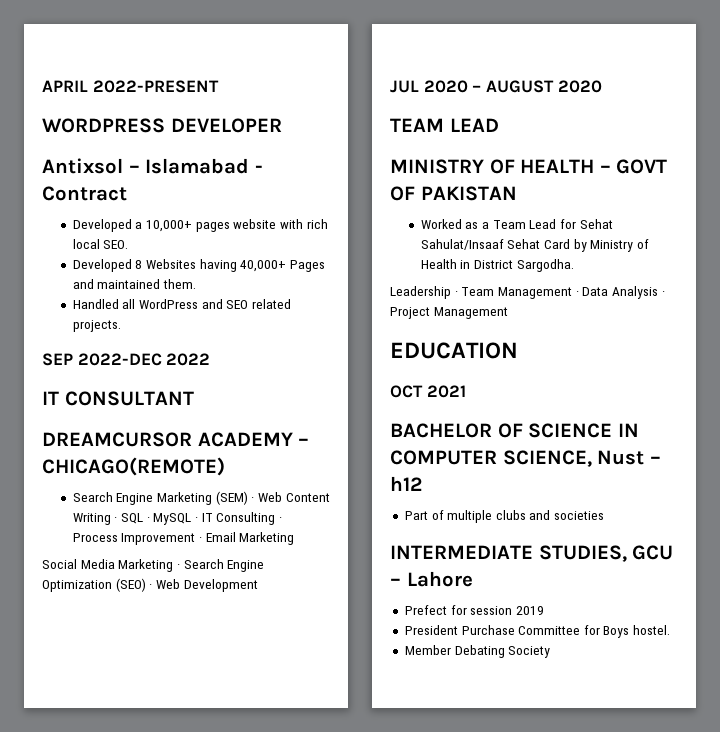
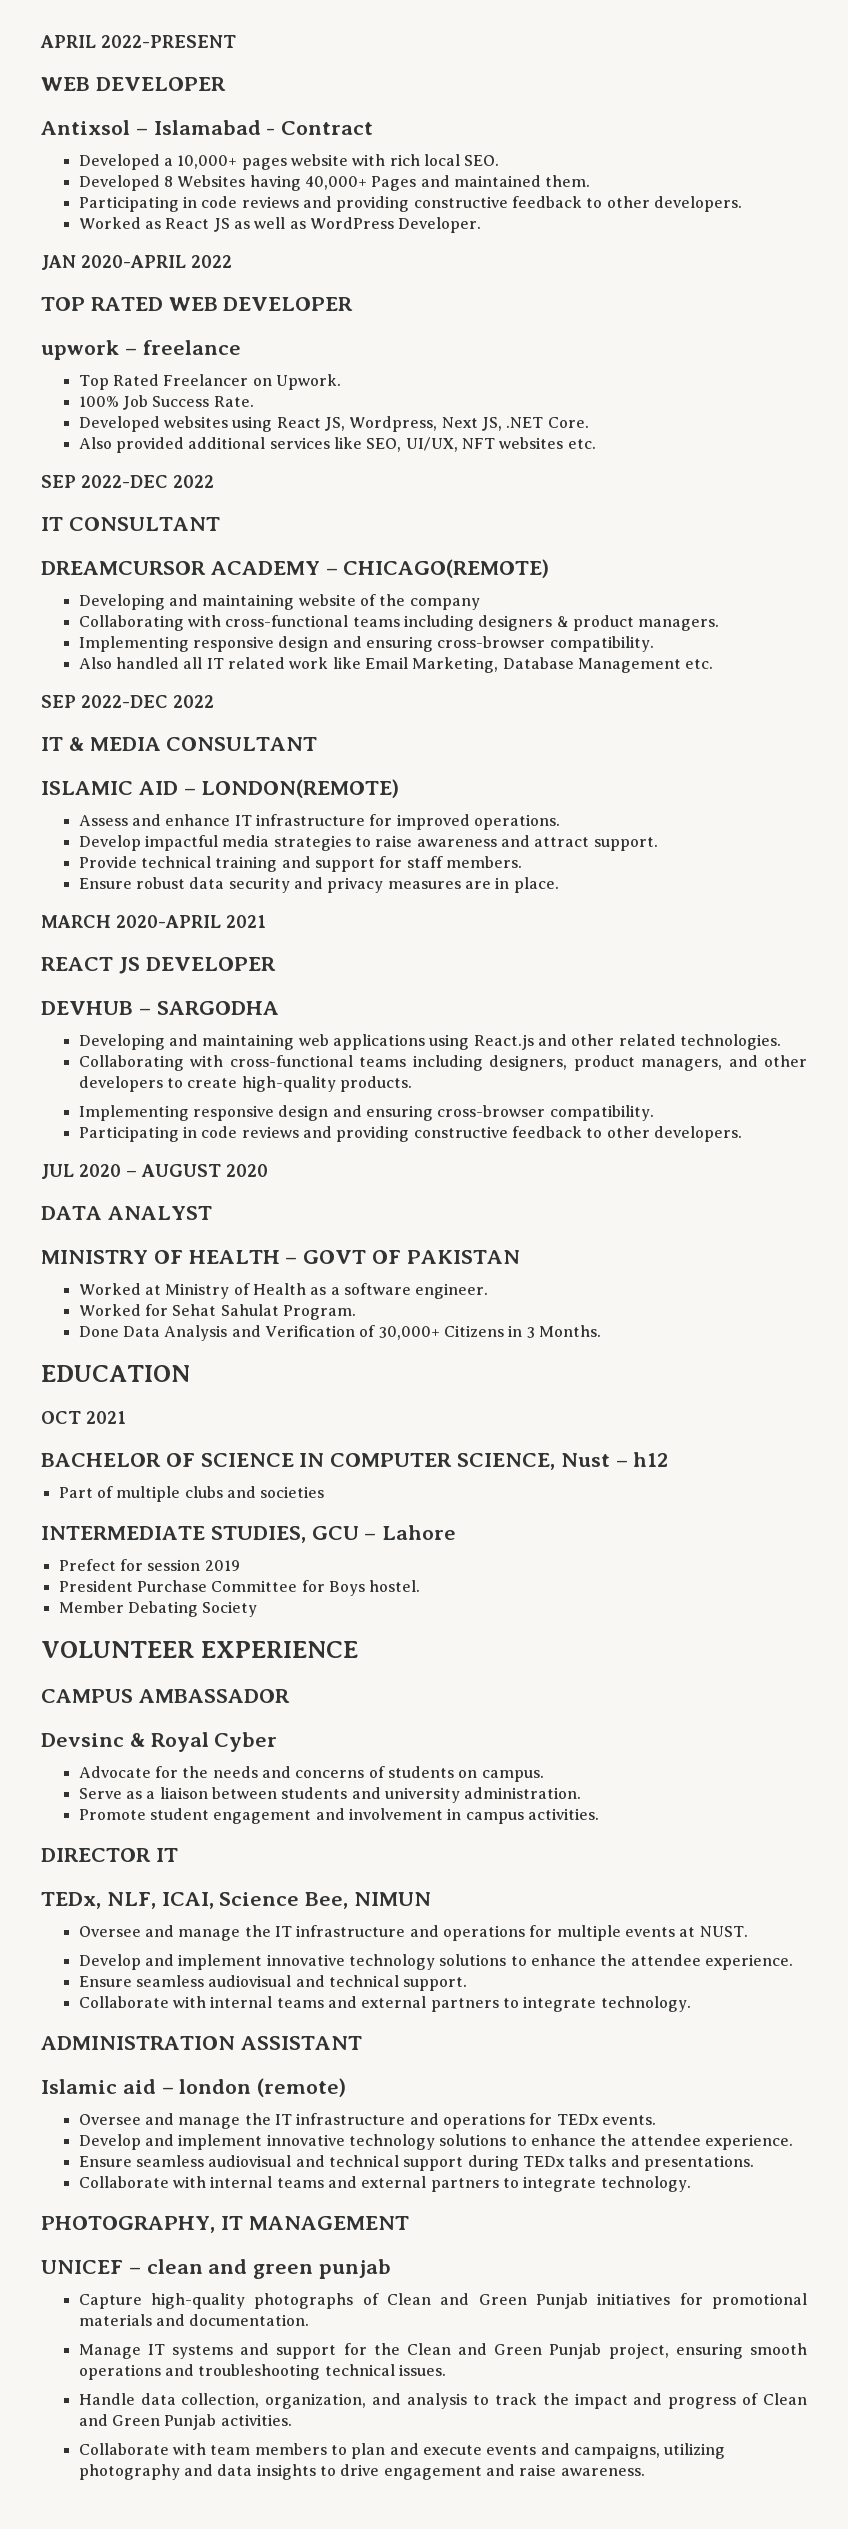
[42,118,165,133] WORDPRESS -> [41,77,90,91] WEB
[72,299,291,309] [72,320,121,332] Handled all WordPress and SEO related projects. -> [78,196,742,212] [78,217,482,233] [41,255,232,270] [41,297,354,311] [41,340,241,360] [78,374,341,390] [78,395,254,410] [78,416,589,432] [78,437,596,453] Participating in code reviews and providing constructive feedback to other developers. // Worked as React JS as well as WordPress Developer. // JAN 2020-APRIL 2022 // TOP RATED WEB DEVELOPER // upwork – freelance // Top Rated Freelancer on Upwork. // 100% Job Success Rate. // Developed websites using React JS, Wordpress, Next JS, .NET Core. // Also provided additional services like SEO, UI/UX, NFT websites etc.
[72,491,330,505] [72,512,282,525] [72,532,295,545] [42,559,265,572] [42,578,258,592] Search Engine Marketing (SEM) · Web Content Writing · SQL · MySQL · IT Consulting · Process Improvement · Email Marketing // Social Media Marketing · Search Engine Optimization (SEO) · Web Development -> [78,594,480,610] [78,615,720,631] [78,636,654,652] [78,657,714,673] [41,695,214,708] [41,737,318,751] [41,779,400,798] [78,814,560,830] [78,835,658,851] [78,856,522,872] [78,877,559,893] [41,915,266,928] [41,957,276,974] [41,1001,279,1015] [78,1034,781,1050] [78,1055,807,1071] [78,1076,412,1092] [78,1105,654,1121] [78,1126,742,1142] Developing and maintaining website of the company // Collaborating with cross-functional teams including designers & product managers. // Implementing responsive design and ensuring cross-browser compatibility. // Also handled all IT related work like Email Marketing, Database Management etc. // SEP 2022-DEC 2022 // IT & MEDIA CONSULTANT // ISLAMIC AID – LONDON(REMOTE) // Assess and enhance IT infrastructure for improved operations. // Develop impactful media strategies to raise awareness and attract support. // Provide technical training and support for staff members. // Ensure robust data security and privacy measures are in place. // MARCH 2020-APRIL 2021 // REACT JS DEVELOPER // DEVHUB – SARGODHA // Developing and maintaining web applications using React.js and other related technologies. // Collaborating with cross-functional teams including designers, product managers, and other developers to create high-quality products. // Implementing responsive design and ensuring cross-browser compatibility. // Participating in code reviews and providing constructive feedback to other developers.
[390,118,499,132] TEAM LEAD -> [41,1206,212,1220] DATA ANALYST
[465,219,613,229] [420,239,649,252] [420,259,574,272] [390,286,665,299] [390,307,508,319] as a Team Lead for Sehat Sahulat/Insaaf Sehat Card by Ministry of Health in District Sargodha. // Leadership · Team Management · Data Analysis · Project Management -> [144,1283,489,1299] [78,1304,356,1320] [78,1325,601,1341] at Ministry of Health as a software engineer. // Worked for Sehat Sahulat Program. // Done Data Analysis and Verification of 30,000+ Citizens in 3 Months.
(551, 652) none -> [41,1641,358,1658] [41,1689,290,1703] [41,1732,278,1752] [78,1766,544,1782] [78,1787,582,1803] [78,1808,599,1824] [41,1848,178,1862] [41,1892,432,1909] [78,1925,748,1941] [78,1954,793,1970] [78,1975,468,1991] [78,1996,691,2012] [41,2036,362,2050] [41,2078,347,2097] [78,2113,656,2129] [78,2134,793,2150] [78,2155,754,2171] [78,2176,691,2192] [41,2216,409,2233] [41,2259,392,2279] [78,2293,808,2309] [78,2314,310,2326] [78,2343,808,2359] [78,2364,446,2380] [78,2393,807,2409] [78,2414,292,2430] [78,2443,726,2459] [78,2464,645,2480] // VOLUNTEER EXPERIENCE // CAMPUS AMBASSADOR // Devsinc & Royal Cyber // Advocate for the needs and concerns of students on campus. // Serve as a liaison between students and university administration. // Promote student engagement and involvement in campus activities. // DIRECTOR IT // TEDx, NLF, ICAI, Science Bee, NIMUN // Oversee and manage the IT infrastructure and operations for multiple events at NUST. // Develop and implement innovative technology solutions to enhance the attendee experience. // Ensure seamless audiovisual and technical support. // Collaborate with internal teams and external partners to integrate technology. // ADMINISTRATION ASSISTANT // Islamic aid – london (remote) // Oversee and manage the IT infrastructure and operations for TEDx events. // Develop and implement innovative technology solutions to enhance the attendee experience. // Ensure seamless audiovisual and technical support during TEDx talks and presentations. // Collaborate with internal teams and external partners to integrate technology. // PHOTOGRAPHY, IT MANAGEMENT // UNICEF – clean and green punjab // Capture high-quality photographs of Clean and Green Punjab initiatives for promotional materials and documentation. // Manage IT systems and support for the Clean and Green Punjab project, ensuring smooth operations and troubleshooting technical issues. // Handle data collection, organization, and analysis to track the impact and progress of Clean and Green Punjab activities. // Collaborate with team members to plan and execute events and campaigns, utilizing photography and data insights to drive engagement and raise awareness.

